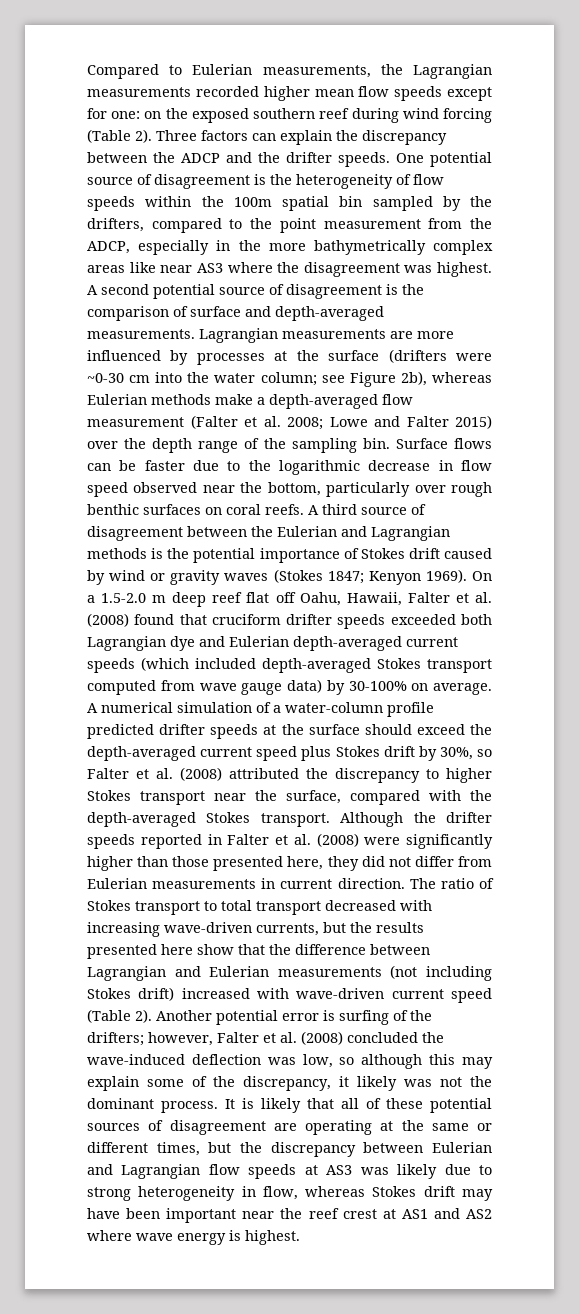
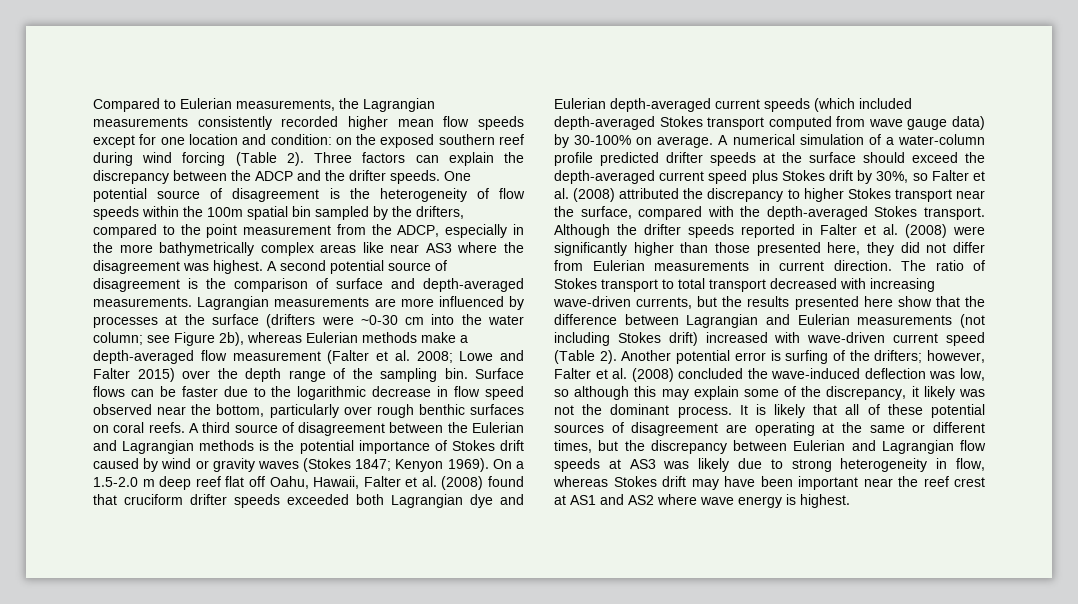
(191, 92) none -> [197,116,272,130] consistently
[111,111,141,119] one: -> [160,134,332,145] one location and condition:

